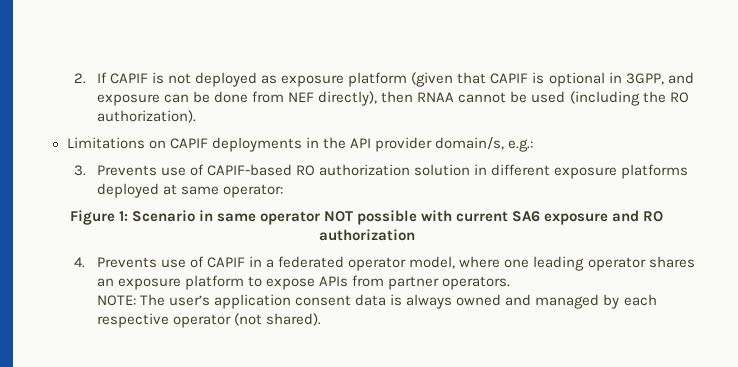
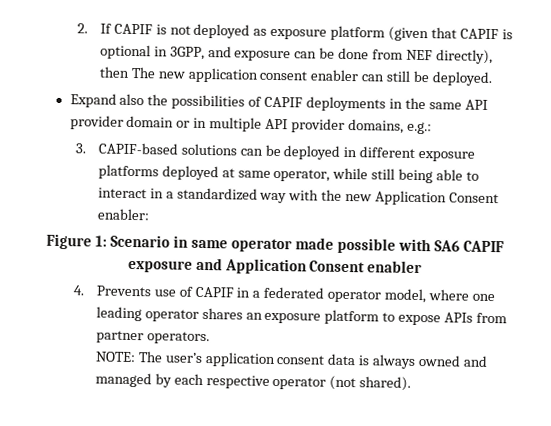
[417,91,689,106] [96,110,196,123] [66,137,166,149] RNAA cannot be used (including the RO authorization). // Limitations on -> [130,66,493,87] [69,93,263,110] The new application consent enabler can still be deployed. // Expand also the possibilities of
[350,137,534,152] [73,164,471,176] API provider domain/s, e.g.: // 3. Prevents use of CAPIF-based RO authorization solution -> [428,99,488,110] [69,115,432,135] [75,142,341,160] same API provider domain or in multiple API provider domains, e.g.: // 3. CAPIF-based solutions can be deployed
[223,184,284,198] operator: -> [273,167,480,184] [97,187,500,206] [96,208,150,221] operator, while still being able to interact in a standardized way with the new Application Consent enabler:
[323,211,353,222] NOT -> [294,237,334,250] made
[456,210,664,225] [318,229,415,241] current SA6 exposure and RO authorization -> [433,240,504,253] [127,257,423,275] SA6 CAPIF exposure and Application Consent enabler

